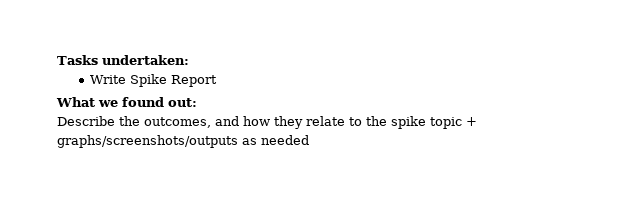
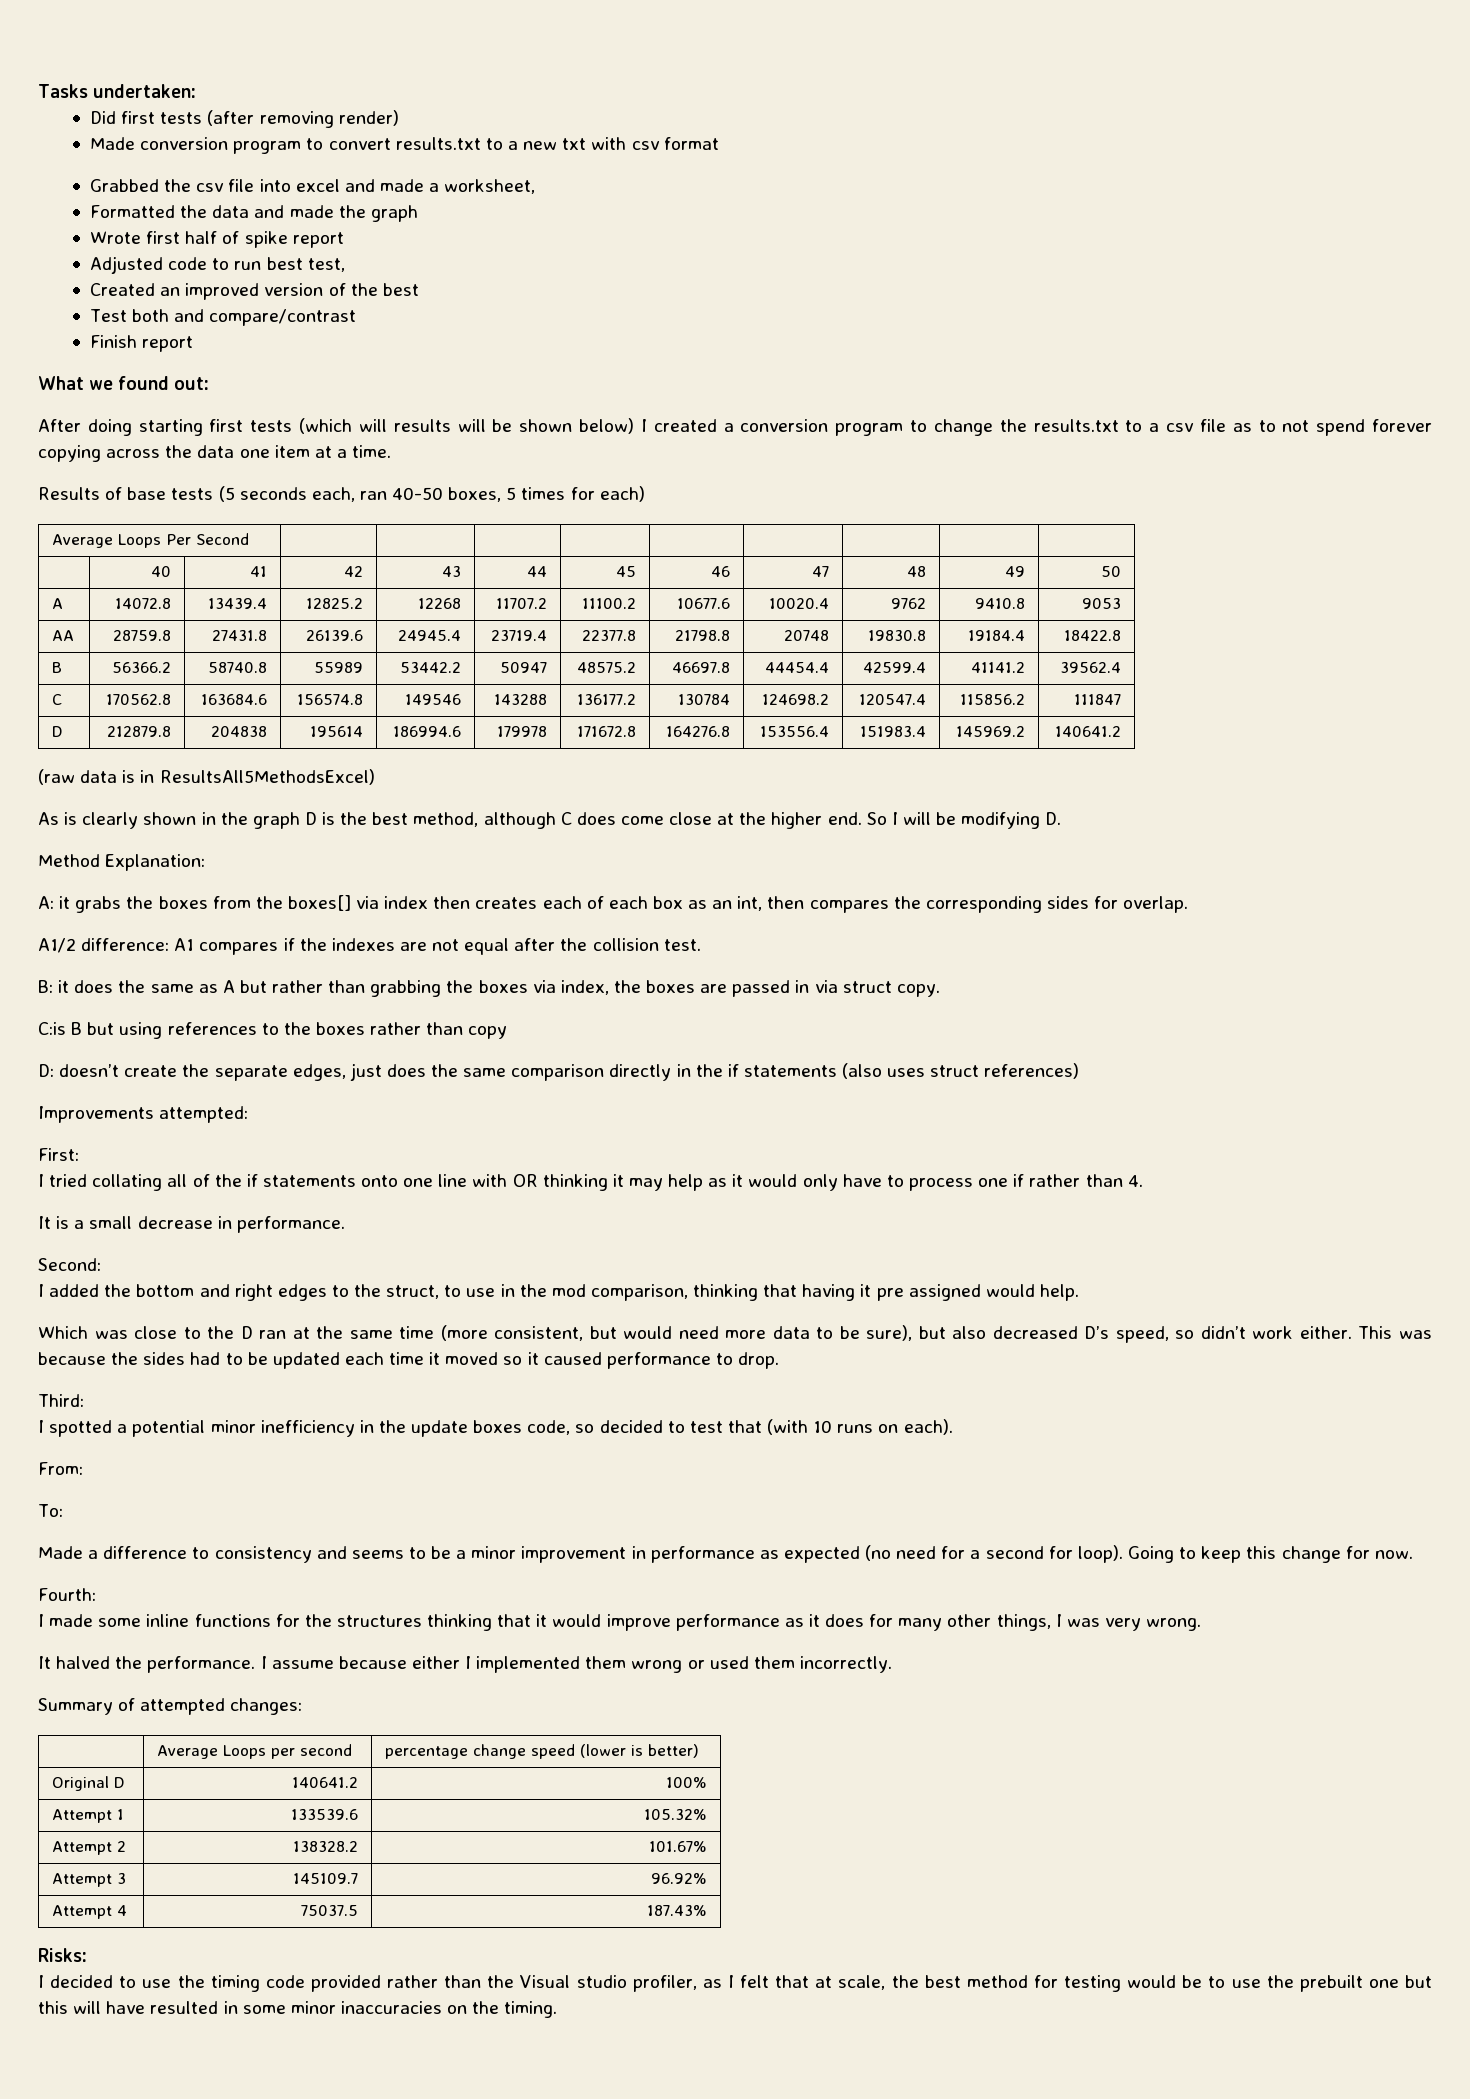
[89,74,217,87] [56,97,197,107] [57,116,477,129] [57,135,309,148] Write Spike Report // What we found out: // Describe the outcomes, and how they relate to the spike topic + graphs/screenshots/outputs as needed -> [90,110,399,128] [90,137,719,154] [90,179,536,194] [90,205,418,222] [90,231,344,248] [90,256,345,274] [90,283,419,300] [90,309,357,326] [90,335,194,352] [38,376,210,390] [38,418,1432,436] [38,445,392,462] [38,486,645,502] [52,533,250,548] [150,566,171,577] [249,566,267,577] [343,566,363,577] [441,566,461,577] [526,566,547,577] [615,566,636,577] [710,566,730,577] [811,566,829,577] [906,566,926,577] [1004,566,1025,577] [1100,566,1121,577] [52,598,64,609] [114,598,171,609] [207,598,267,609] [305,598,363,609] [417,598,461,609] [495,598,547,609] [581,598,636,609] [676,598,730,609] [768,598,829,609] [890,598,926,609] [974,598,1025,609] [1081,598,1121,609] [52,630,75,641] [112,630,171,641] [211,630,267,641] [305,630,363,641] [397,630,461,641] [490,630,547,641] [581,630,636,641] [674,630,730,641] [783,630,829,641] [867,630,926,641] [967,630,1025,641] [1063,630,1121,641] [52,662,63,673] [111,662,171,673] [207,662,267,673] [313,662,363,673] [399,662,461,673] [499,662,547,673] [576,662,636,673] [671,662,730,673] [764,662,829,673] [862,662,926,673] [970,662,1025,673] [1059,662,1121,673] [52,694,63,705] [105,694,171,705] [200,694,267,705] [296,694,363,705] [404,694,461,705] [493,694,547,705] [576,694,636,705] [677,694,730,705] [761,694,829,705] [858,694,926,705] [959,694,1025,705] [1073,694,1121,705] [52,726,64,737] [106,726,171,737] [210,726,267,737] [309,726,363,737] [392,726,461,737] [496,726,547,737] [576,726,636,737] [665,726,730,737] [759,726,829,737] [859,726,926,737] [955,726,1025,737] [1054,726,1121,737] [38,769,375,785] [38,812,1062,829] [38,854,206,871] [38,895,1189,913] [38,938,701,955] [38,980,940,997] [38,1022,508,1039] [38,1063,1080,1081] [38,1106,249,1123] [38,1148,79,1161] [38,1174,1143,1191] [38,1216,345,1233] [38,1258,101,1271] [38,1284,1079,1301] [38,1325,1432,1343] [38,1352,780,1369] [38,1394,84,1407] [38,1419,953,1437] [38,1462,83,1475] [38,1504,63,1517] [38,1545,1413,1563] [38,1588,96,1601] [38,1614,1202,1631] [38,1656,892,1673] [38,1698,303,1715] [157,1744,353,1759] [385,1744,700,1759] [52,1776,126,1791] [291,1777,358,1788] [665,1777,707,1788] [52,1809,125,1823] [290,1809,358,1820] [643,1809,707,1820] [52,1841,127,1855] [292,1841,358,1852] [648,1841,707,1852] [52,1873,127,1887] [292,1873,358,1884] [650,1873,707,1884] [52,1905,128,1919] [300,1905,358,1916] [646,1905,707,1916] [38,1948,87,1962] [38,1975,1432,1992] [38,2001,558,2018] Did first tests (after removing render) // Made conversion program to convert results.txt to a new txt with csv format // Grabbed the csv file into excel and made a worksheet, // Formatted the data and made the graph // Wrote first half of spike report // Adjusted code to run best test, // Created an improved version of the best // Test both and compare/contrast // Finish report // What we found out: // After doing starting first tests (which will results will be shown below) I created a conversion program to change the results.txt to a csv file as to not spend forever copying across the data one item at a time. // Results of base tests (5 seconds each, ran 40-50 boxes, 5 times for each) // Average Loops Per Second | | | | | | | | | // | 40 | 41 | 42 | 43 | 44 | 45 | 46 | 47 | 48 | 49 | 50 // A | 14072.8 | 13439.4 | 12825.2 | 12268 | 11707.2 | 11100.2 | 10677.6 | 10020.4 | 9762 | 9410.8 | 9053 // AA | 28759.8 | 27431.8 | 26139.6 | 24945.4 | 23719.4 | 22377.8 | 21798.8 | 20748 | 19830.8 | 19184.4 | 18422.8 // B | 56366.2 | 58740.8 | 55989 | 53442.2 | 50947 | 48575.2 | 46697.8 | 44454.4 | 42599.4 | 41141.2 | 39562.4 // C | 170562.8 | 163684.6 | 156574.8 | 149546 | 143288 | 136177.2 | 130784 | 124698.2 | 120547.4 | 115856.2 | 111847 // D | 212879.8 | 204838 | 195614 | 186994.6 | 179978 | 171672.8 | 164276.8 | 153556.4 | 151983.4 | 145969.2 | 140641.2 // (raw data is in ResultsAll5MethodsExcel) // As is clearly shown in the graph D is the best method, although C does come close at the higher end. So I will be modifying D. // Method Explanation: // A: it grabs the boxes from the boxes[] via index then creates each of each box as an int, then compares the corresponding sides for overlap. // A1/2 difference: A1 compares if the indexes are not equal after the collision test. // B: it does the same as A but rather than grabbing the boxes via index, the boxes are passed in via struct copy. // C:is B but using references to the boxes rather than copy // D: doesn’t create the separate edges, just does the same comparison directly in the if statements (also uses struct references) // Improvements attempted: // First: // I tried collating all of the if statements onto one line with OR thinking it may help as it would only have to process one if rather than 4. // It is a small decrease in performance. // Second: // I added the bottom and right edges to the struct, to use in the mod comparison, thinking that having it pre assigned would help. // Which was close to the D ran at the same time (more consistent, but would need more data to be sure), but also decreased D’s speed, so didn’t work either. This was because the sides had to be updated each time it moved so it caused performance to drop. // Third: // I spotted a potential minor inefficiency in the update boxes code, so decided to test that (with 10 runs on each). // From: // To: // Made a difference to consistency and seems to be a minor improvement in performance as expected (no need for a second for loop). Going to keep this change for now. // Fourth: // I made some inline functions for the structures thinking that it would improve performance as it does for many other things, I was very wrong. // It halved the performance. I assume because either I implemented them wrong or used them incorrectly. // Summary of attempted changes: // | Average Loops per second | percentage change speed (lower is better) // Original D | 140641.2 | 100% // Attempt 1 | 133539.6 | 105.32% // Attempt 2 | 138328.2 | 101.67% // Attempt 3 | 145109.7 | 96.92% // Attempt 4 | 75037.5 | 187.43% // Risks: // I decided to use the timing code provided rather than the Visual studio profiler, as I felt that at scale, the best method for testing would be to use the prebuilt one but this will have resulted in some minor inaccuracies on the timing.

